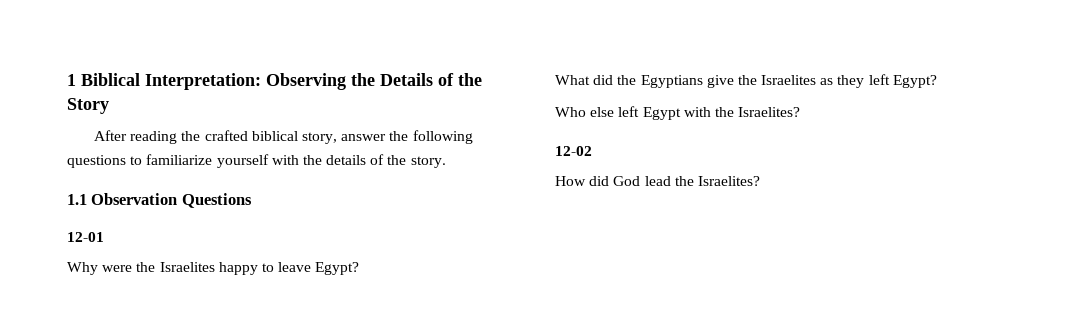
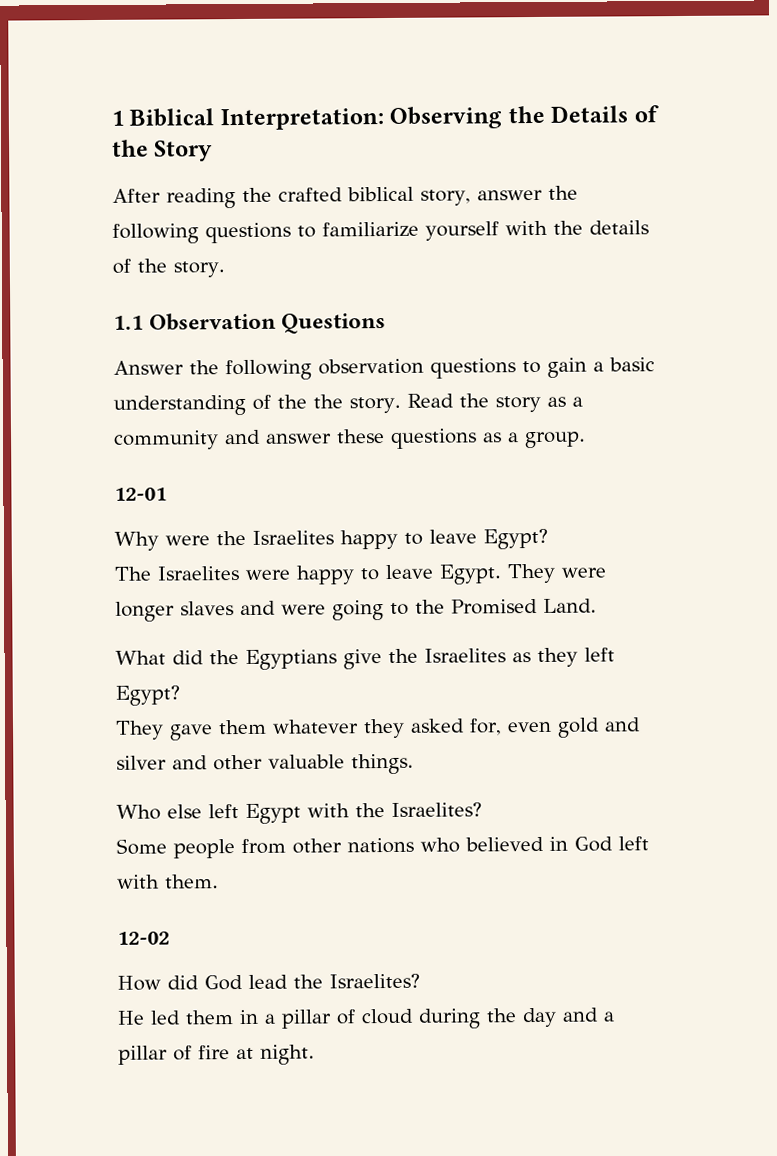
(252, 200) none -> [113,357,655,381] [113,393,583,416] [113,428,586,450] // Answer the following observation questions to gain a basic understanding of the the story. Read the story as a community and answer these questions as a group.
(360, 268) none -> [114,563,607,585] [115,598,597,622] // The Israelites were happy to leave Egypt. They were longer slaves and were going to the Promised Land.
(937, 81) none -> [115,717,641,741] [116,753,414,775] // They gave them whatever they asked for, even gold and silver and other valuable things.
(801, 112) none -> [116,836,649,859] [117,874,219,889] // Some people from other nations who believed in God left with them.
(760, 181) none -> [117,1007,615,1029] [118,1044,315,1065] // He led them in a pillar of cloud during the day and a pillar of fire at night.

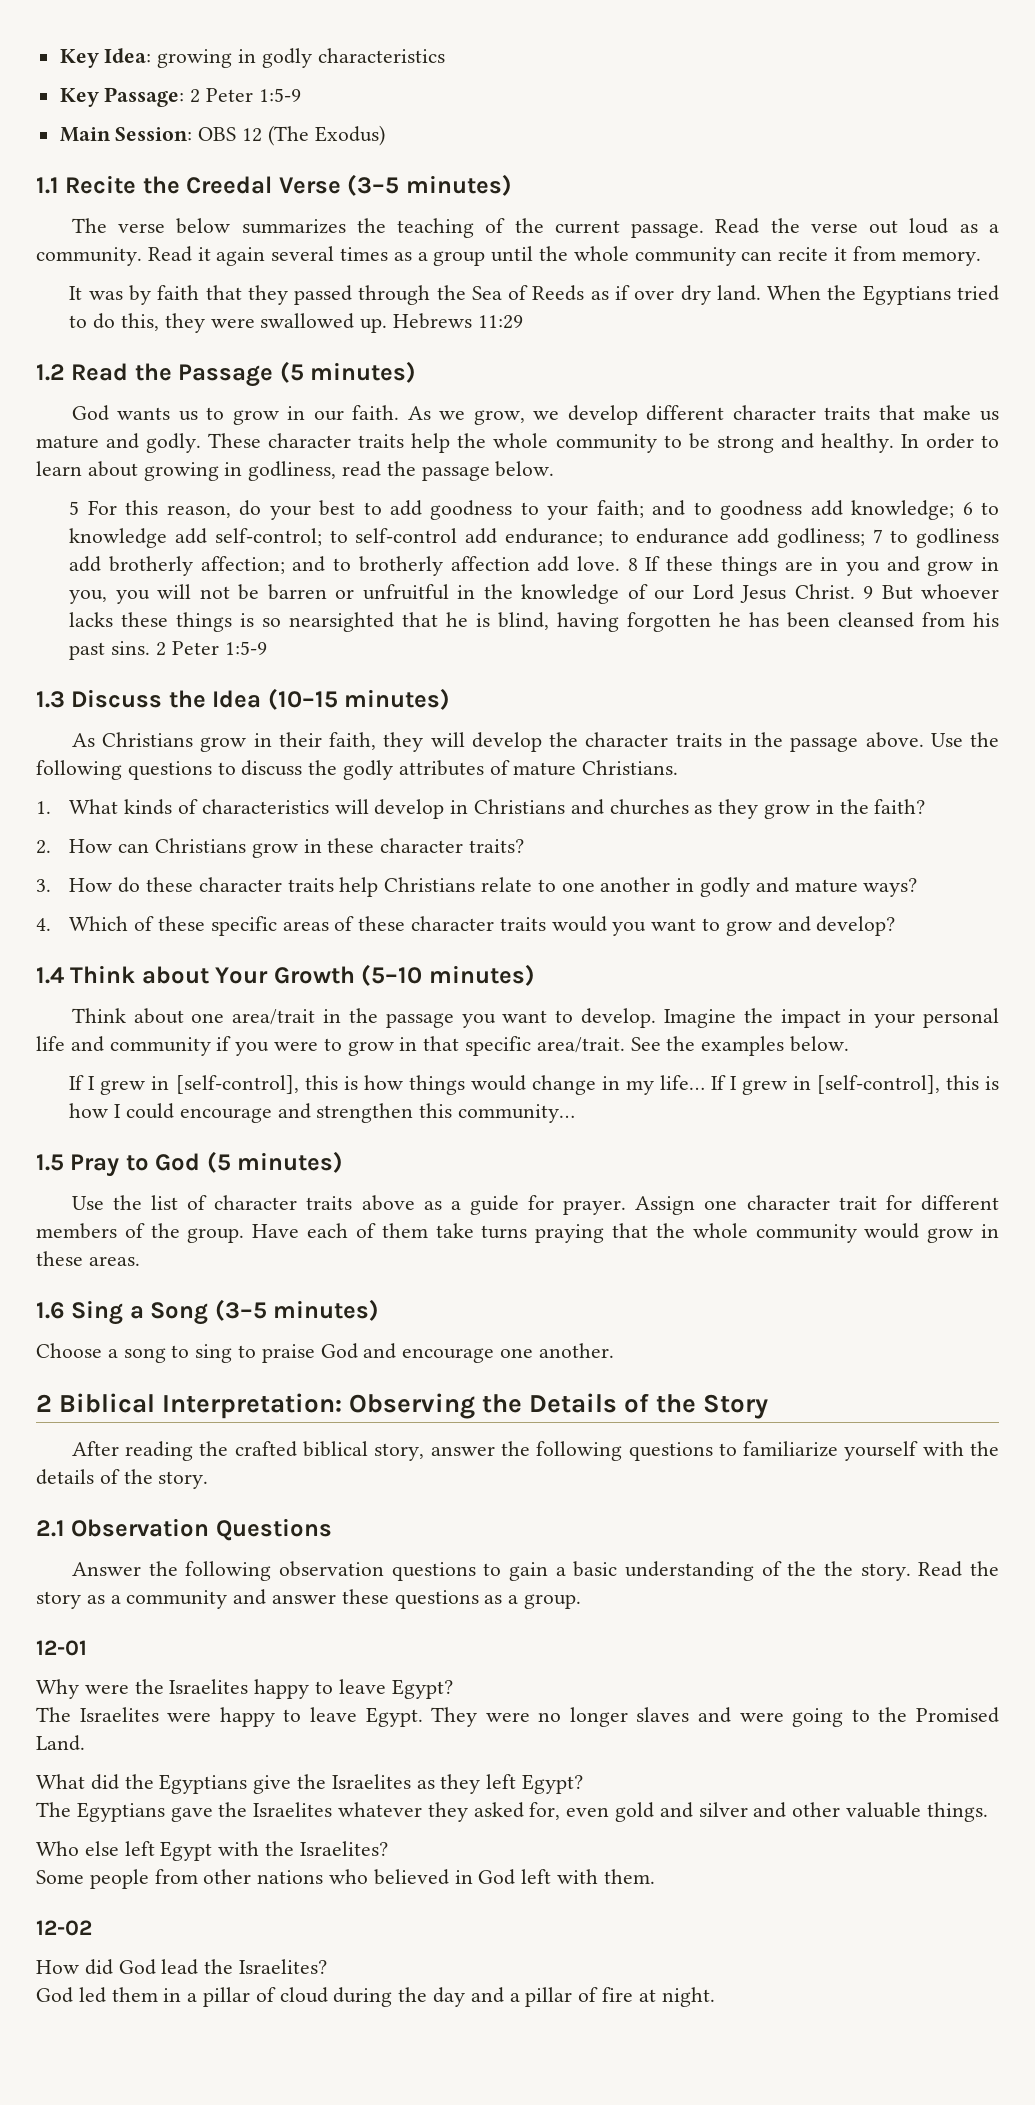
[111,110,124,126] 1 -> [59,48,445,68] [59,87,301,107] [59,125,385,146] [36,174,512,196] [71,218,1000,238] [36,246,981,266] [69,285,1000,305] [69,313,523,333] [36,361,417,387] [71,405,999,425] [36,433,999,453] [36,461,555,481] [69,500,1000,520] [69,528,999,548] [69,556,999,576] [69,584,1000,604] [69,612,999,632] [69,641,267,660] [36,688,451,710] [71,732,999,752] [36,760,679,780] [36,799,926,819] [36,838,525,858] [36,877,918,897] [36,916,896,936] [36,964,535,986] [71,1008,1000,1028] [36,1036,850,1056] [69,1075,1000,1095] [69,1103,576,1123] [36,1151,344,1177] [71,1195,999,1215] [36,1223,1000,1243] [36,1251,140,1266] [36,1299,380,1325] [36,1343,614,1363] [36,1394,52,1412] Key Idea: growing in godly characteristics // Key Passage: 2 Peter 1:5-9 // Main Session: OBS 12 (The Exodus) // 1.1 Recite the Creedal Verse (3–5 minutes) // The verse below summarizes the teaching of the current passage. Read the verse out loud as a community. Read it again several times as a group until the whole community can recite it from memory. // It was by faith that they passed through the Sea of Reeds as if over dry land. When the Egyptians tried to do this, they were swallowed up. Hebrews 11:29 // 1.2 Read the Passage (5 minutes) // God wants us to grow in our faith. As we grow, we develop different character traits that make us mature and godly. These character traits help the whole community to be strong and healthy. In order to learn about growing in godliness, read the passage below. // 5 For this reason, do your best to add goodness to your faith; and to goodness add knowledge; 6 to knowledge add self-control; to self-control add endurance; to endurance add godliness; 7 to godliness add brotherly affection; and to brotherly affection add love. 8 If these things are in you and grow in you, you will not be barren or unfruitful in the knowledge of our Lord Jesus Christ. 9 But whoever lacks these things is so nearsighted that he is blind, having forgotten he has been cleansed from his past sins. 2 Peter 1:5-9 // 1.3 Discuss the Idea (10–15 minutes) // As Christians grow in their faith, they will develop the character traits in the passage above. Use the following questions to discuss the godly attributes of mature Christians. // 1. What kinds of characteristics will develop in Christians and churches as they grow in the faith? // 2. How can Christians grow in these character traits? // 3. How do these character traits help Christians relate to one another in godly and mature ways? // 4. Which of these specific areas of these character traits would you want to grow and develop? // 1.4 Think about Your Growth (5–10 minutes) // Think about one area/trait in the passage you want to develop. Imagine the impact in your personal life and community if you were to grow in that specific area/trait. See the examples below. // If I grew in [self-control], this is how things would change in my life… If I grew in [self-control], this is how I could encourage and strengthen this community… // 1.5 Pray to God (5 minutes) // Use the list of character traits above as a guide for prayer. Assign one character trait for different members of the group. Have each of them take turns praying that the whole community would grow in these areas. // 1.6 Sing a Song (3–5 minutes) // Choose a song to sing to praise God and encourage one another. // 2
[113,315,144,330] 1.1 -> [36,1520,65,1537] 2.1
(607, 572) none -> [538,1712,562,1722] no
[115,719,267,741] They gave them -> [36,1802,333,1822] The Egyptians gave the Israelites
[117,1010,145,1025] He -> [36,1987,73,2003] God

